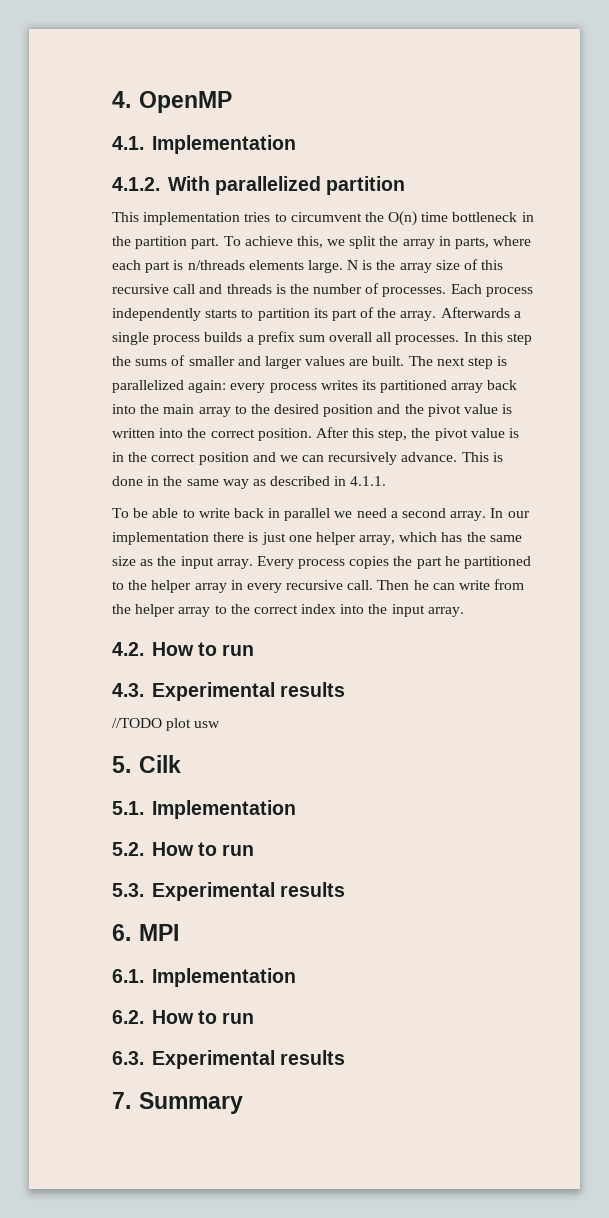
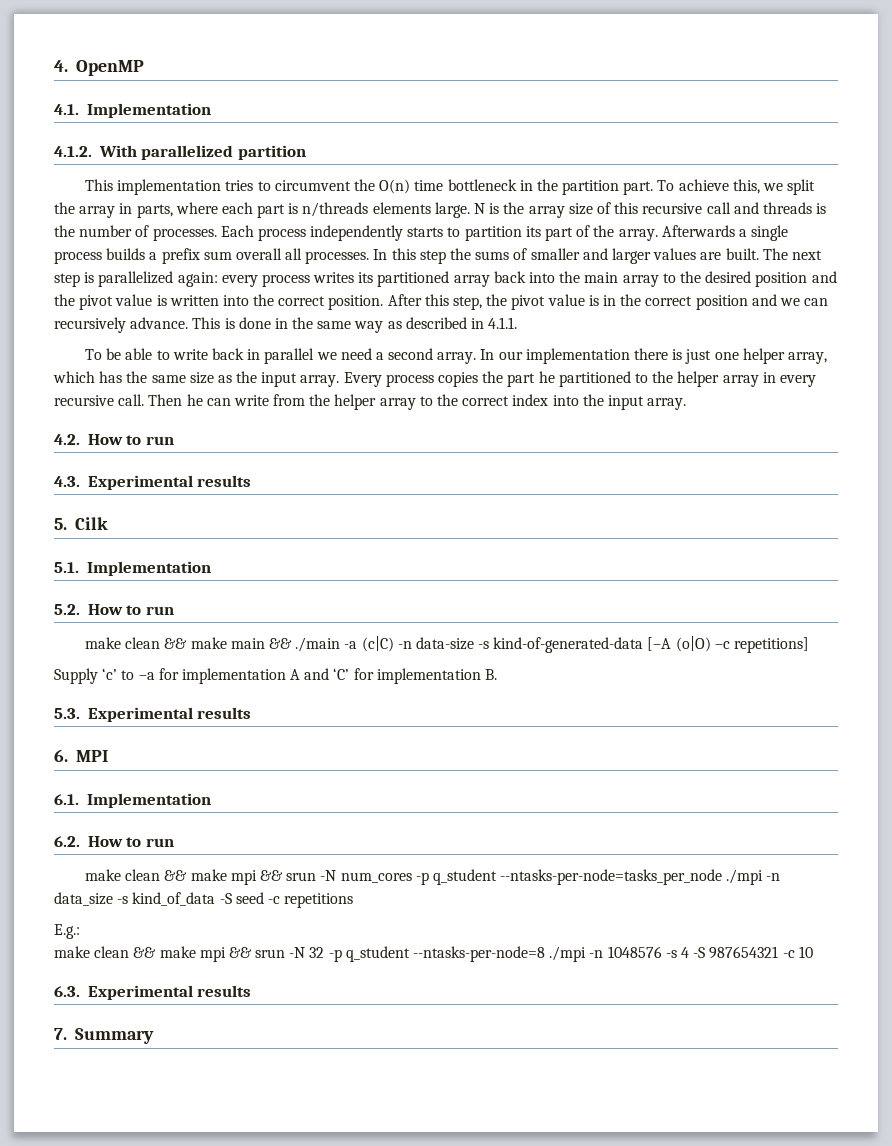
[112,718,221,731] // //TODO plot usw -> (252, 481) none
(255, 850) none -> [85,636,810,653] [54,668,498,684] // make clean && make main && ./main -a (c|C) -n data-size -s kind-of-generated-data [–A (o|O) –c repetitions] // Supply ‘c’ to –a for implementation A and ‘C’ for implementation B.
(255, 1018) none -> [85,869,781,885] [54,892,354,908] [54,924,80,939] [54,946,813,962] // make clean && make mpi && srun -N num_cores -p q_student --ntasks-per-node=tasks_per_node ./mpi -n data_size -s kind_of_data -S seed -c repetitions // E.g.: // make clean && make mpi && srun -N 32 -p q_student --ntasks-per-node=8 ./mpi -n 1048576 -s 4 -S 987654321 -c 10

